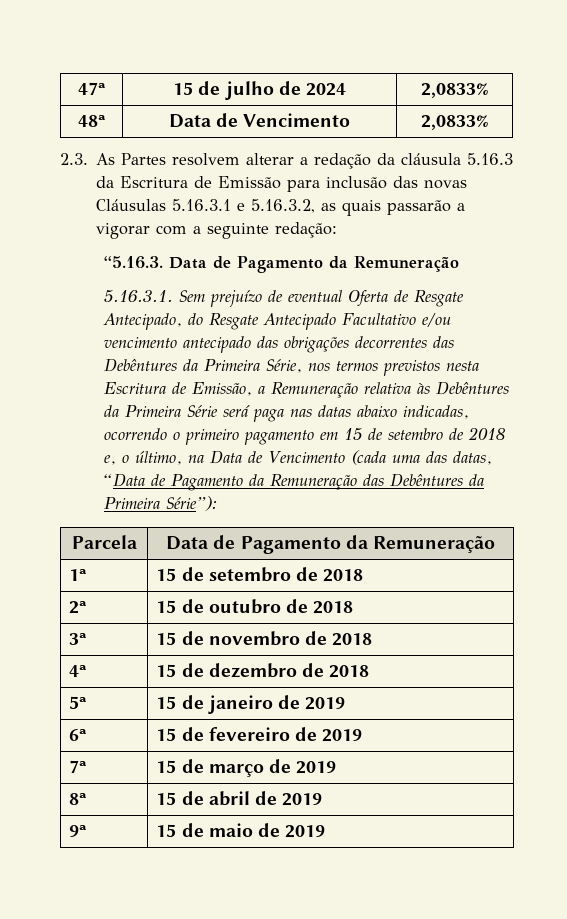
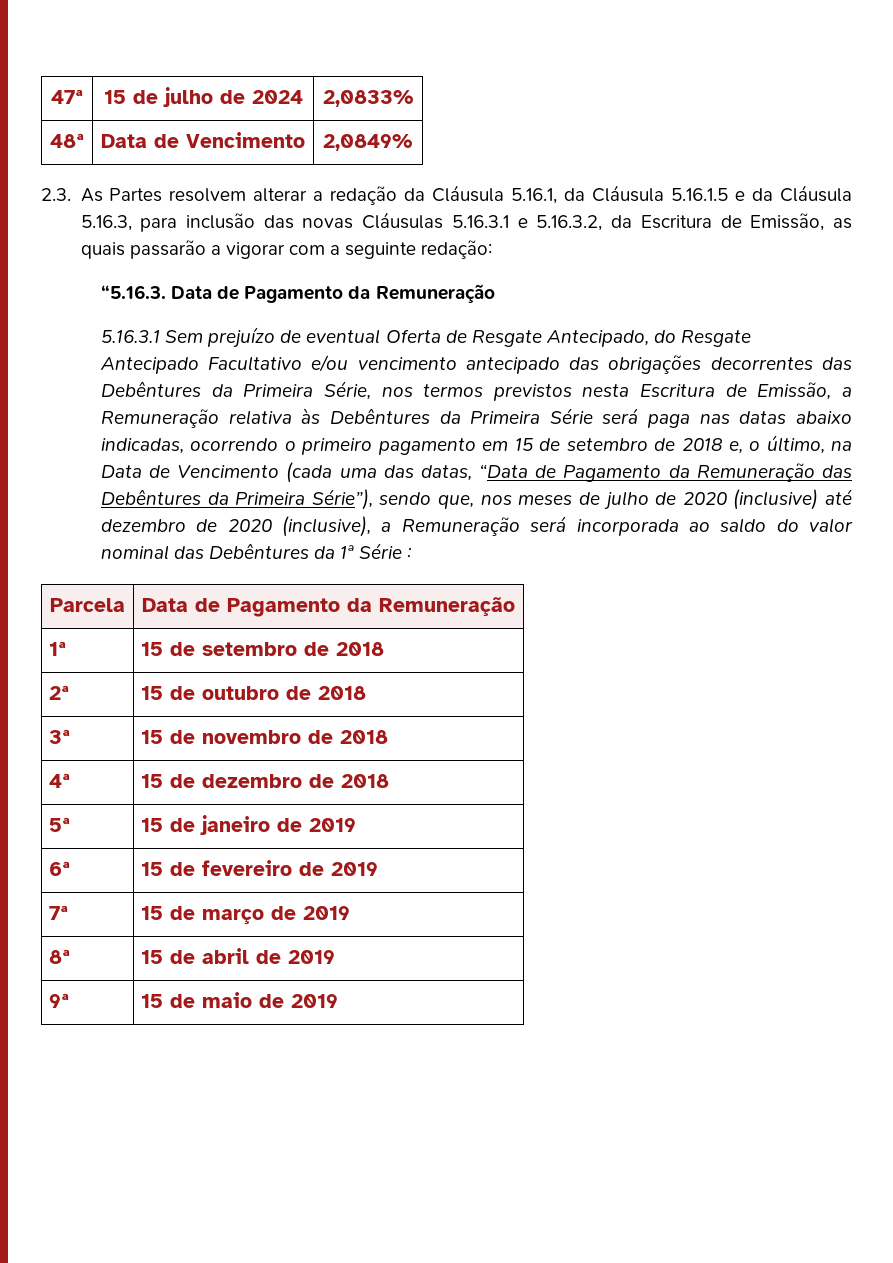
[421,115,488,130] 2,0833% -> [323,134,413,151] 2,0849%
[401,153,514,165] [96,176,282,189] cláusula 5.16.3 da Escritura de Emissão -> [432,185,852,204] [80,215,132,231] Cláusula 5.16.1, da Cláusula 5.16.1.5 e da Cláusula 5.16.3,
(316, 206) none -> [611,213,825,231] da Escritura de Emissão,
[103,290,173,303] 5.16.3.1. -> [100,330,160,343] 5.16.3.1
[165,496,218,511] Série”): -> [311,489,852,510] [100,516,854,537] [100,543,412,560] Série”), sendo que, nos meses de julho de 2020 (inclusive) até dezembro de 2020 (inclusive), a Remuneração será incorporada ao saldo do valor nominal das Debêntures da 1ª Série :

